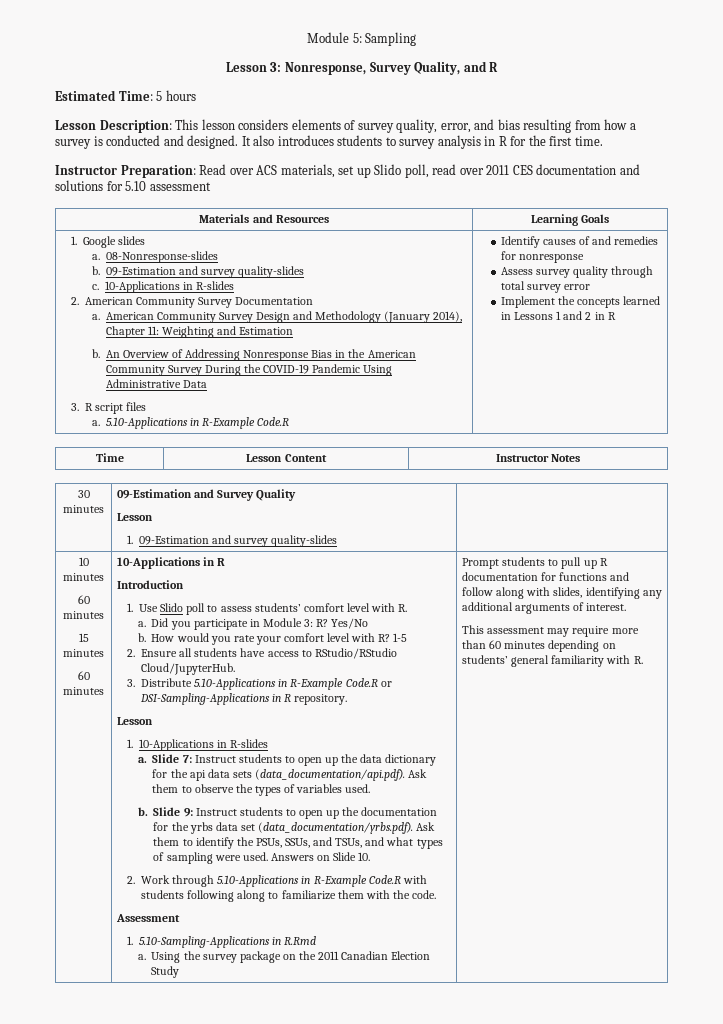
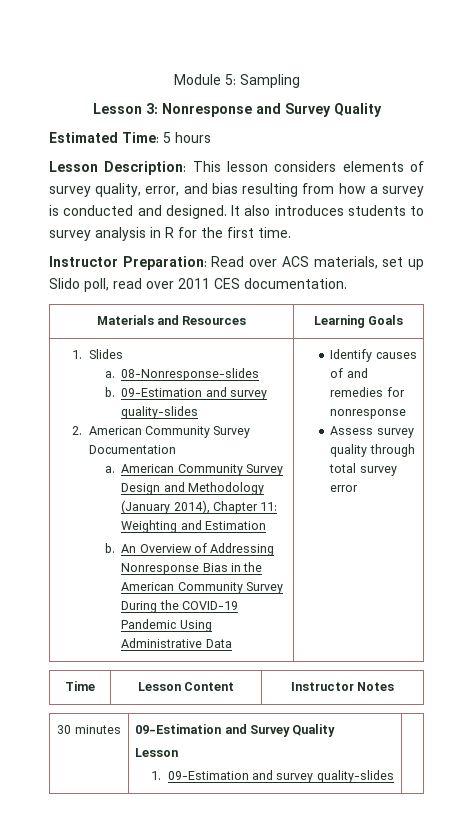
[284,61,499,75] Nonresponse, Survey Quality, and R -> [161,103,382,117] Nonresponse and Survey Quality
[536,164,640,175] [55,180,211,191] documentation and solutions for 5.10 assessment -> [244,278,347,289] documentation.
[83,236,146,248] Google slides -> [88,349,123,359] Slides
[91,281,234,293] // c. 10-Applications in R-slides -> (199, 412) none
[71,402,147,414] [91,417,290,429] // 3. R script files // a. 5.10-Applications in R-Example Code.R -> (232, 643) none
[501,296,661,308] [501,311,616,320] // Implement the concepts learned in Lessons 1 and 2 in R -> (359, 488) none
[78,557,89,566] [63,573,104,581] [77,595,90,604] [63,611,104,619] [78,633,89,642] [63,649,104,657] [77,671,90,680] [63,687,104,695] [117,557,226,569] [117,580,185,589] [127,603,408,615] [137,618,369,630] [137,633,408,645] [127,648,397,659] [141,663,236,675] [127,678,392,690] [140,693,348,705] [117,717,154,725] [127,739,269,751] [137,754,437,766] [152,769,428,781] [152,784,371,796] [137,807,438,819] [153,822,436,834] [153,837,443,849] [153,852,371,864] [127,875,427,887] [141,890,437,902] [116,914,181,922] [127,936,317,948] [137,951,431,963] [151,966,180,978] [462,557,608,569] [462,572,630,581] [462,587,662,599] [462,602,627,614] [462,625,639,637] [462,640,616,652] [462,655,643,667] // 10 minutes // 60 minutes // 15 minutes // 60 minutes | 10-Applications in R // Introduction // 1. Use Slido poll to assess students’ comfort level with R. // a. Did you participate in Module 3: R? Yes/No // b. How would you rate your comfort level with R? 1-5 // 2. Ensure all students have access to RStudio/RStudio Cloud/JupyterHub. // 3. Distribute 5.10-Applications in R-Example Code.R or DSI-Sampling-Applications in R repository. // Lesson // 1. 10-Applications in R-slides // a. Slide 7: Instruct students to open up the data dictionary for the api data sets (data_documentation/api.pdf). Ask them to observe the types of variables used. // b. Slide 9: Instruct students to open up the documentation for the yrbs data set (data_documentation/yrbs.pdf). Ask them to identify the PSUs, SSUs, and TSUs, and what types of sampling were used. Answers on Slide 10. // 2. Work through 5.10-Applications in R-Example Code.R with students following along to familiarize them with the code. // Assessment // 1. 5.10-Sampling-Applications in R.Rmd // a. Using the survey package on the 2011 Canadian Election Study | Prompt students to pull up R documentation for functions and follow along with slides, identifying any additional arguments of interest. // This assessment may require more than 60 minutes depending on students’ general familiarity with R. -> (394, 776) none

